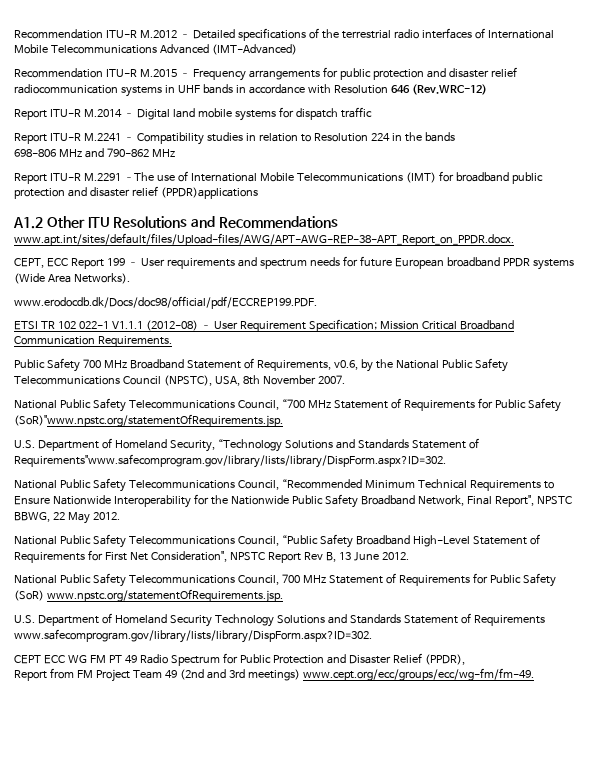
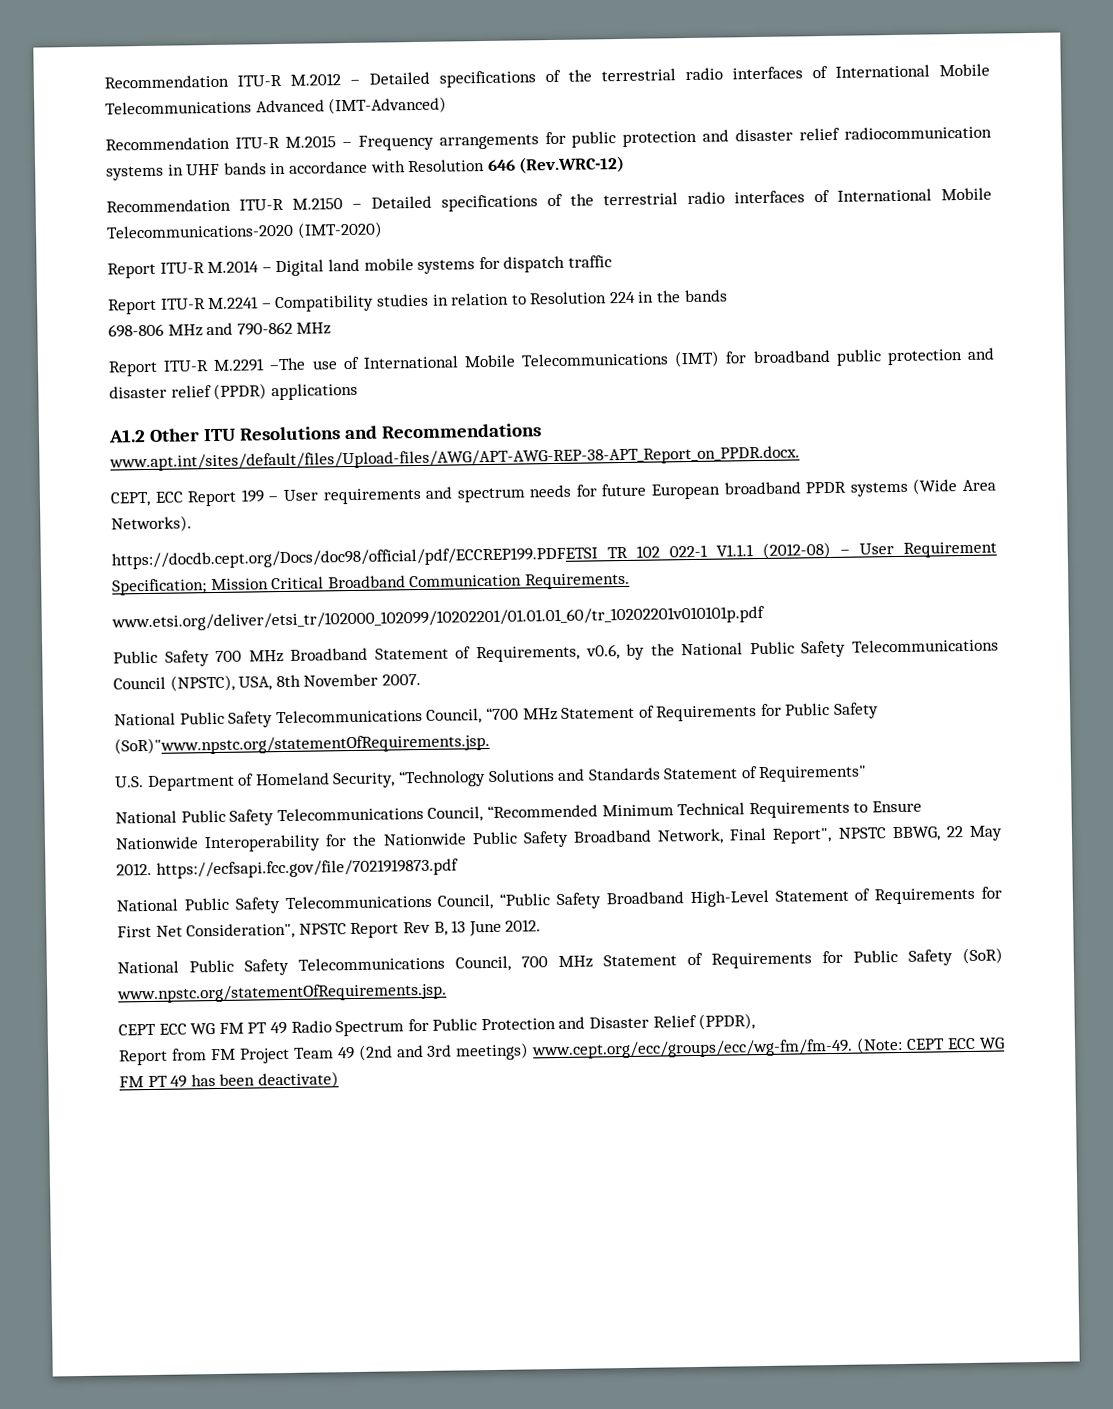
(487, 89) none -> [106,187,992,213] [106,221,383,239] // Recommendation ITU-R M.2150 – Detailed specifications of the terrestrial radio interfaces of International Mobile Telecommunications-2020 (IMT-2020)
[160,187,258,199] (PPDR)applications -> [213,382,358,401] (PPDR) applications
[14,296,317,309] [14,321,38,330] www.erodocdb.dk/Docs/doc98/official/pdf/ECCREP199.PDF. // ETSI -> [111,546,598,570] https://docdb.cept.org/Docs/doc98/official/pdf/ECCREP199.PDFETSI
(172, 341) none -> [111,605,765,632] // www.etsi.org/deliver/etsi_tr/102000_102099/10202201/01.01.01_60/tr_10202201v010101p.pdf
[14,454,446,468] Requirements"www.safecomprogram.gov/library/lists/library/DispForm.aspx?ID=302. -> [758,765,868,783] Requirements"
(120, 516) none -> [155,858,459,879] https://ecfsapi.fcc.gov/file/7021919873.pdf
[14,613,545,627] [14,629,372,643] // U.S. Department of Homeland Security Technology Solutions and Standards Statement of Requirements www.safecomprogram.gov/library/lists/library/DispForm.aspx?ID=302. -> (447, 993) none
(534, 674) none -> [856,1036,1006,1054] [119,1071,339,1089] (Note: CEPT ECC WG FM PT 49 has been deactivate)

